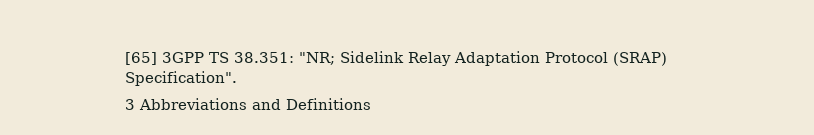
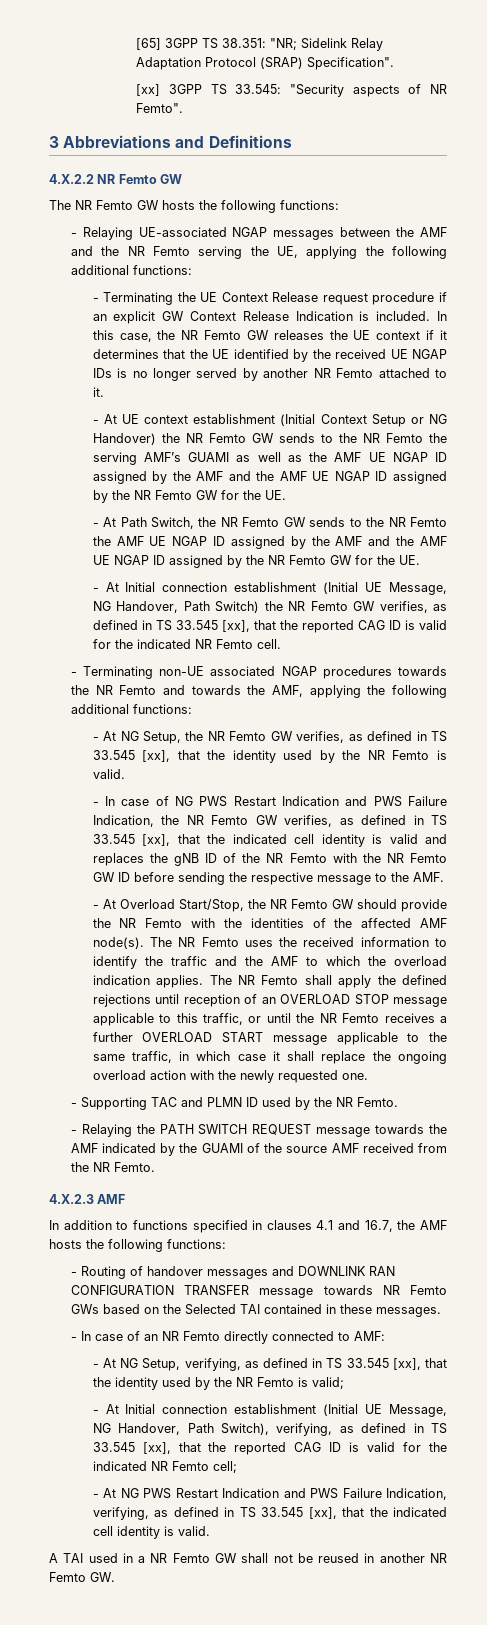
[124,98,371,110] 3 Abbreviations and Definitions -> [136,84,447,97] [136,103,184,113] [49,135,292,148] [49,174,183,184] [49,200,339,213] [70,227,448,240] [70,246,447,259] [70,265,192,275] [92,292,448,305] [92,311,448,324] [92,330,447,342] [92,349,448,362] [92,368,447,381] [92,387,104,397] [92,414,447,427] [92,433,448,445] [92,452,447,465] [92,471,448,484] [92,490,286,503] [92,517,447,529] [92,536,447,549] [92,555,420,568] [92,582,447,595] [92,601,448,613] [92,620,447,633] [92,639,281,649] [70,666,447,679] [70,685,447,698] [70,704,192,714] [92,731,447,744] [92,750,448,763] [92,769,125,779] [92,796,448,807] [92,815,448,827] [92,834,448,847] [92,853,448,866] [92,872,444,885] [92,899,447,912] [92,918,447,928] [92,937,448,949] [92,956,447,969] [92,975,448,988] [92,994,448,1007] [92,1013,447,1026] [92,1032,448,1045] [92,1051,448,1064] [92,1070,368,1083] [70,1097,398,1110] [70,1124,448,1137] [70,1143,447,1156] [70,1162,155,1172] [49,1194,126,1204] [49,1220,447,1233] [49,1239,226,1252] [70,1266,395,1279] [70,1285,447,1298] [70,1304,441,1317] [70,1331,385,1344] [92,1358,447,1371] [92,1377,344,1390] [92,1404,447,1417] [92,1423,448,1436] [92,1442,447,1455] [92,1461,237,1473] [92,1488,448,1500] [92,1507,448,1520] [92,1526,210,1539] [49,1553,447,1563] [49,1572,115,1582] [xx] 3GPP TS 33.545: "Security aspects of NR Femto". // 3 Abbreviations and Definitions // 4.X.2.2 NR Femto GW // The NR Femto GW hosts the following functions: // - Relaying UE-associated NGAP messages between the AMF and the NR Femto serving the UE, applying the following additional functions: // - Terminating the UE Context Release request procedure if an explicit GW Context Release Indication is included. In this case, the NR Femto GW releases the UE context if it determines that the UE identified by the received UE NGAP IDs is no longer served by another NR Femto attached to it. // - At UE context establishment (Initial Context Setup or NG Handover) the NR Femto GW sends to the NR Femto the serving AMF’s GUAMI as well as the AMF UE NGAP ID assigned by the AMF and the AMF UE NGAP ID assigned by the NR Femto GW for the UE. // - At Path Switch, the NR Femto GW sends to the NR Femto the AMF UE NGAP ID assigned by the AMF and the AMF UE NGAP ID assigned by the NR Femto GW for the UE. // - At Initial connection establishment (Initial UE Message, NG Handover, Path Switch) the NR Femto GW verifies, as defined in TS 33.545 [xx], that the reported CAG ID is valid for the indicated NR Femto cell. // - Terminating non-UE associated NGAP procedures towards the NR Femto and towards the AMF, applying the following additional functions: // - At NG Setup, the NR Femto GW verifies, as defined in TS 33.545 [xx], that the identity used by the NR Femto is valid. // - In case of NG PWS Restart Indication and PWS Failure Indication, the NR Femto GW verifies, as defined in TS 33.545 [xx], that the indicated cell identity is valid and replaces the gNB ID of the NR Femto with the NR Femto GW ID before sending the respective message to the AMF. // - At Overload Start/Stop, the NR Femto GW should provide the NR Femto with the identities of the affected AMF node(s). The NR Femto uses the received information to identify the traffic and the AMF to which the overload indication applies. The NR Femto shall apply the defined rejections until reception of an OVERLOAD STOP message applicable to this traffic, or until the NR Femto receives a further OVERLOAD START message applicable to the same traffic, in which case it shall replace the ongoing overload action with the newly requested one. // - Supporting TAC and PLMN ID used by the NR Femto. // - Relaying the PATH SWITCH REQUEST message towards the AMF indicated by the GUAMI of the source AMF received from the NR Femto. // 4.X.2.3 AMF // In addition to functions specified in clauses 4.1 and 16.7, the AMF hosts the following functions: // - Routing of handover messages and DOWNLINK RAN CONFIGURATION TRANSFER message towards NR Femto GWs based on the Selected TAI contained in these messages. // - In case of an NR Femto directly connected to AMF: // - At NG Setup, verifying, as defined in TS 33.545 [xx], that the identity used by the NR Femto is valid; // - At Initial connection establishment (Initial UE Message, NG Handover, Path Switch), verifying, as defined in TS 33.545 [xx], that the reported CAG ID is valid for the indicated NR Femto cell; // - At NG PWS Restart Indication and PWS Failure Indication, verifying, as defined in TS 33.545 [xx], that the indicated cell identity is valid. // A TAI used in a NR Femto GW shall not be reused in another NR Femto GW.

